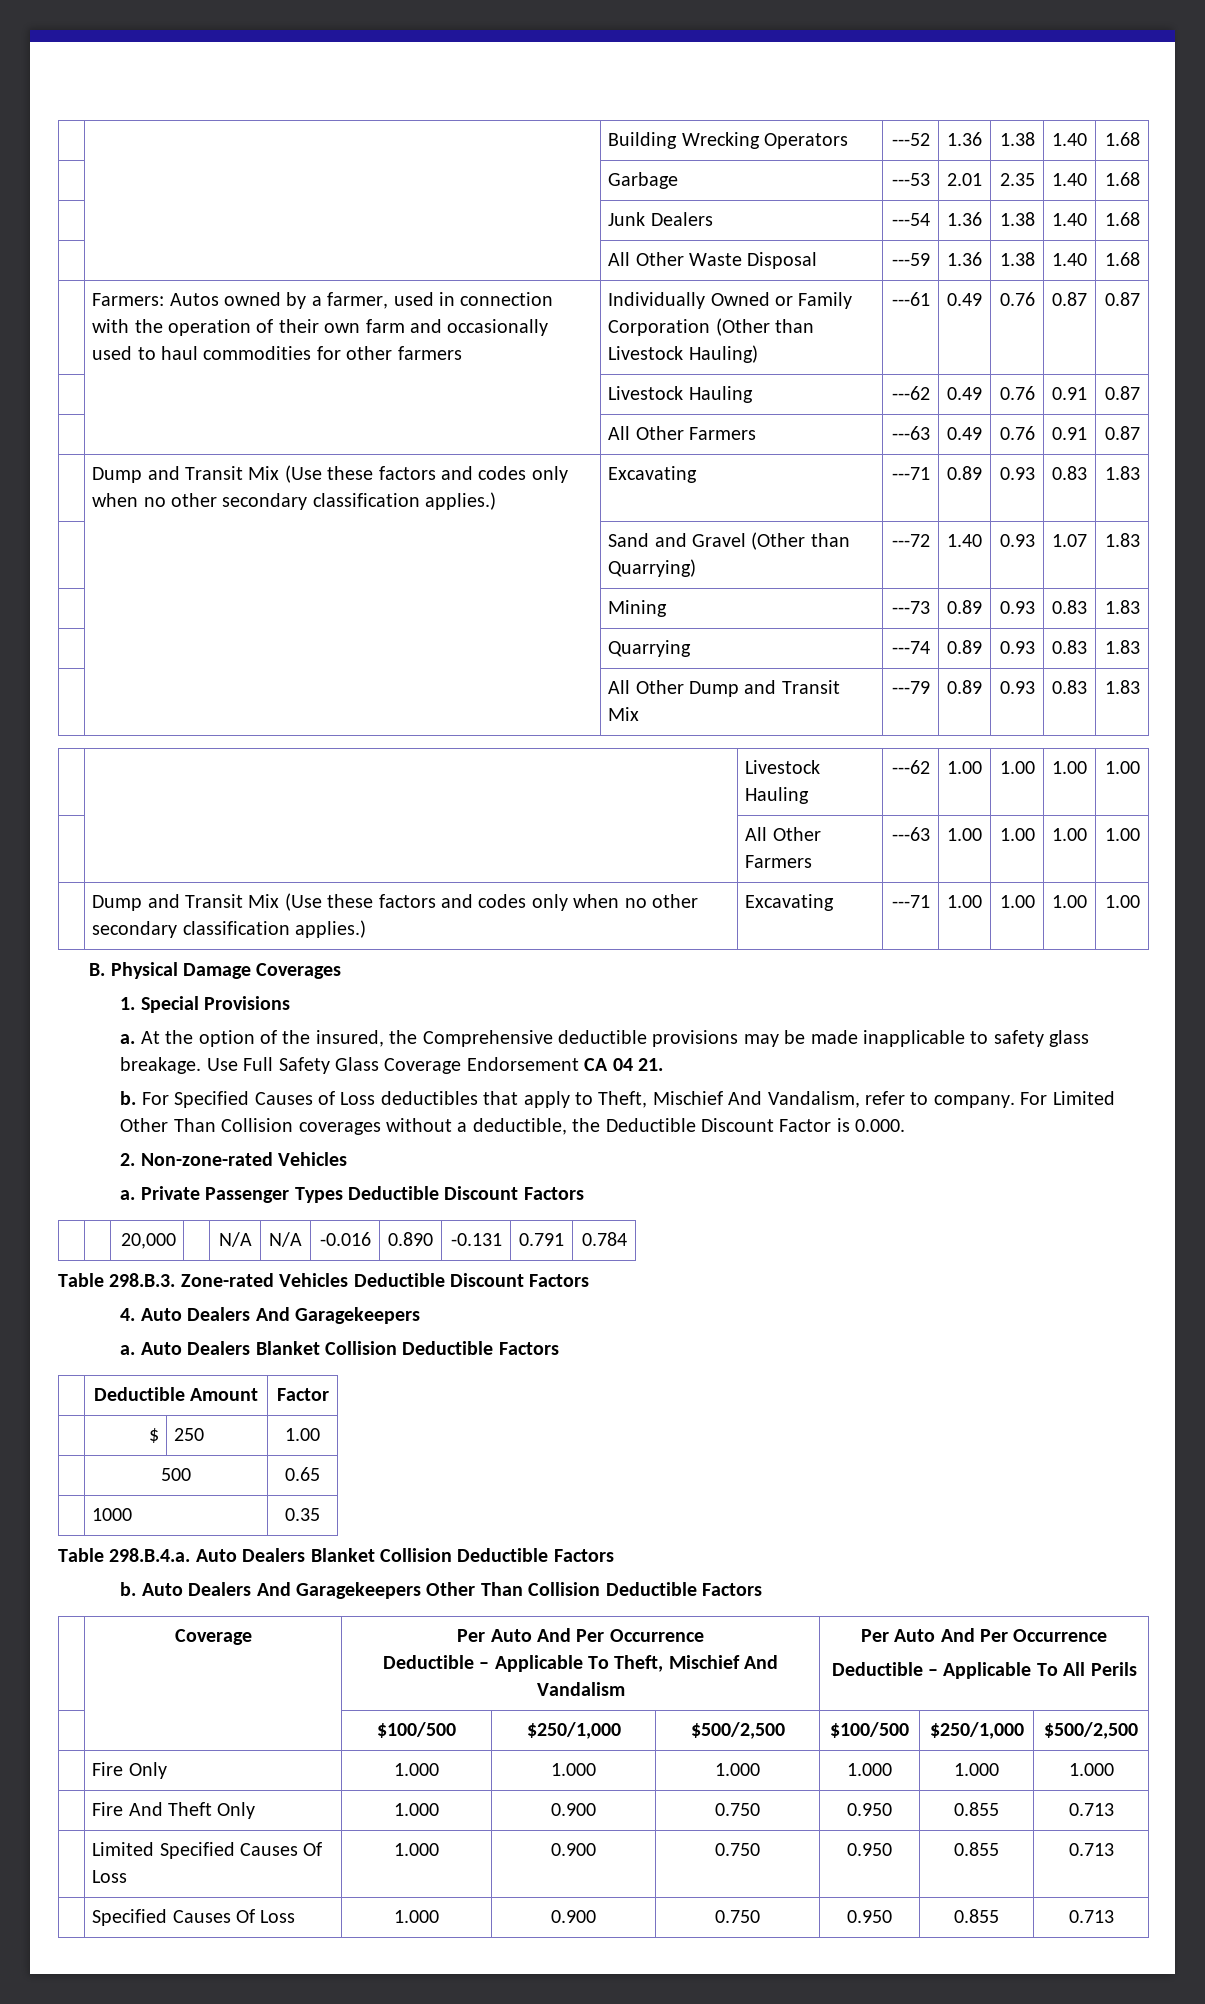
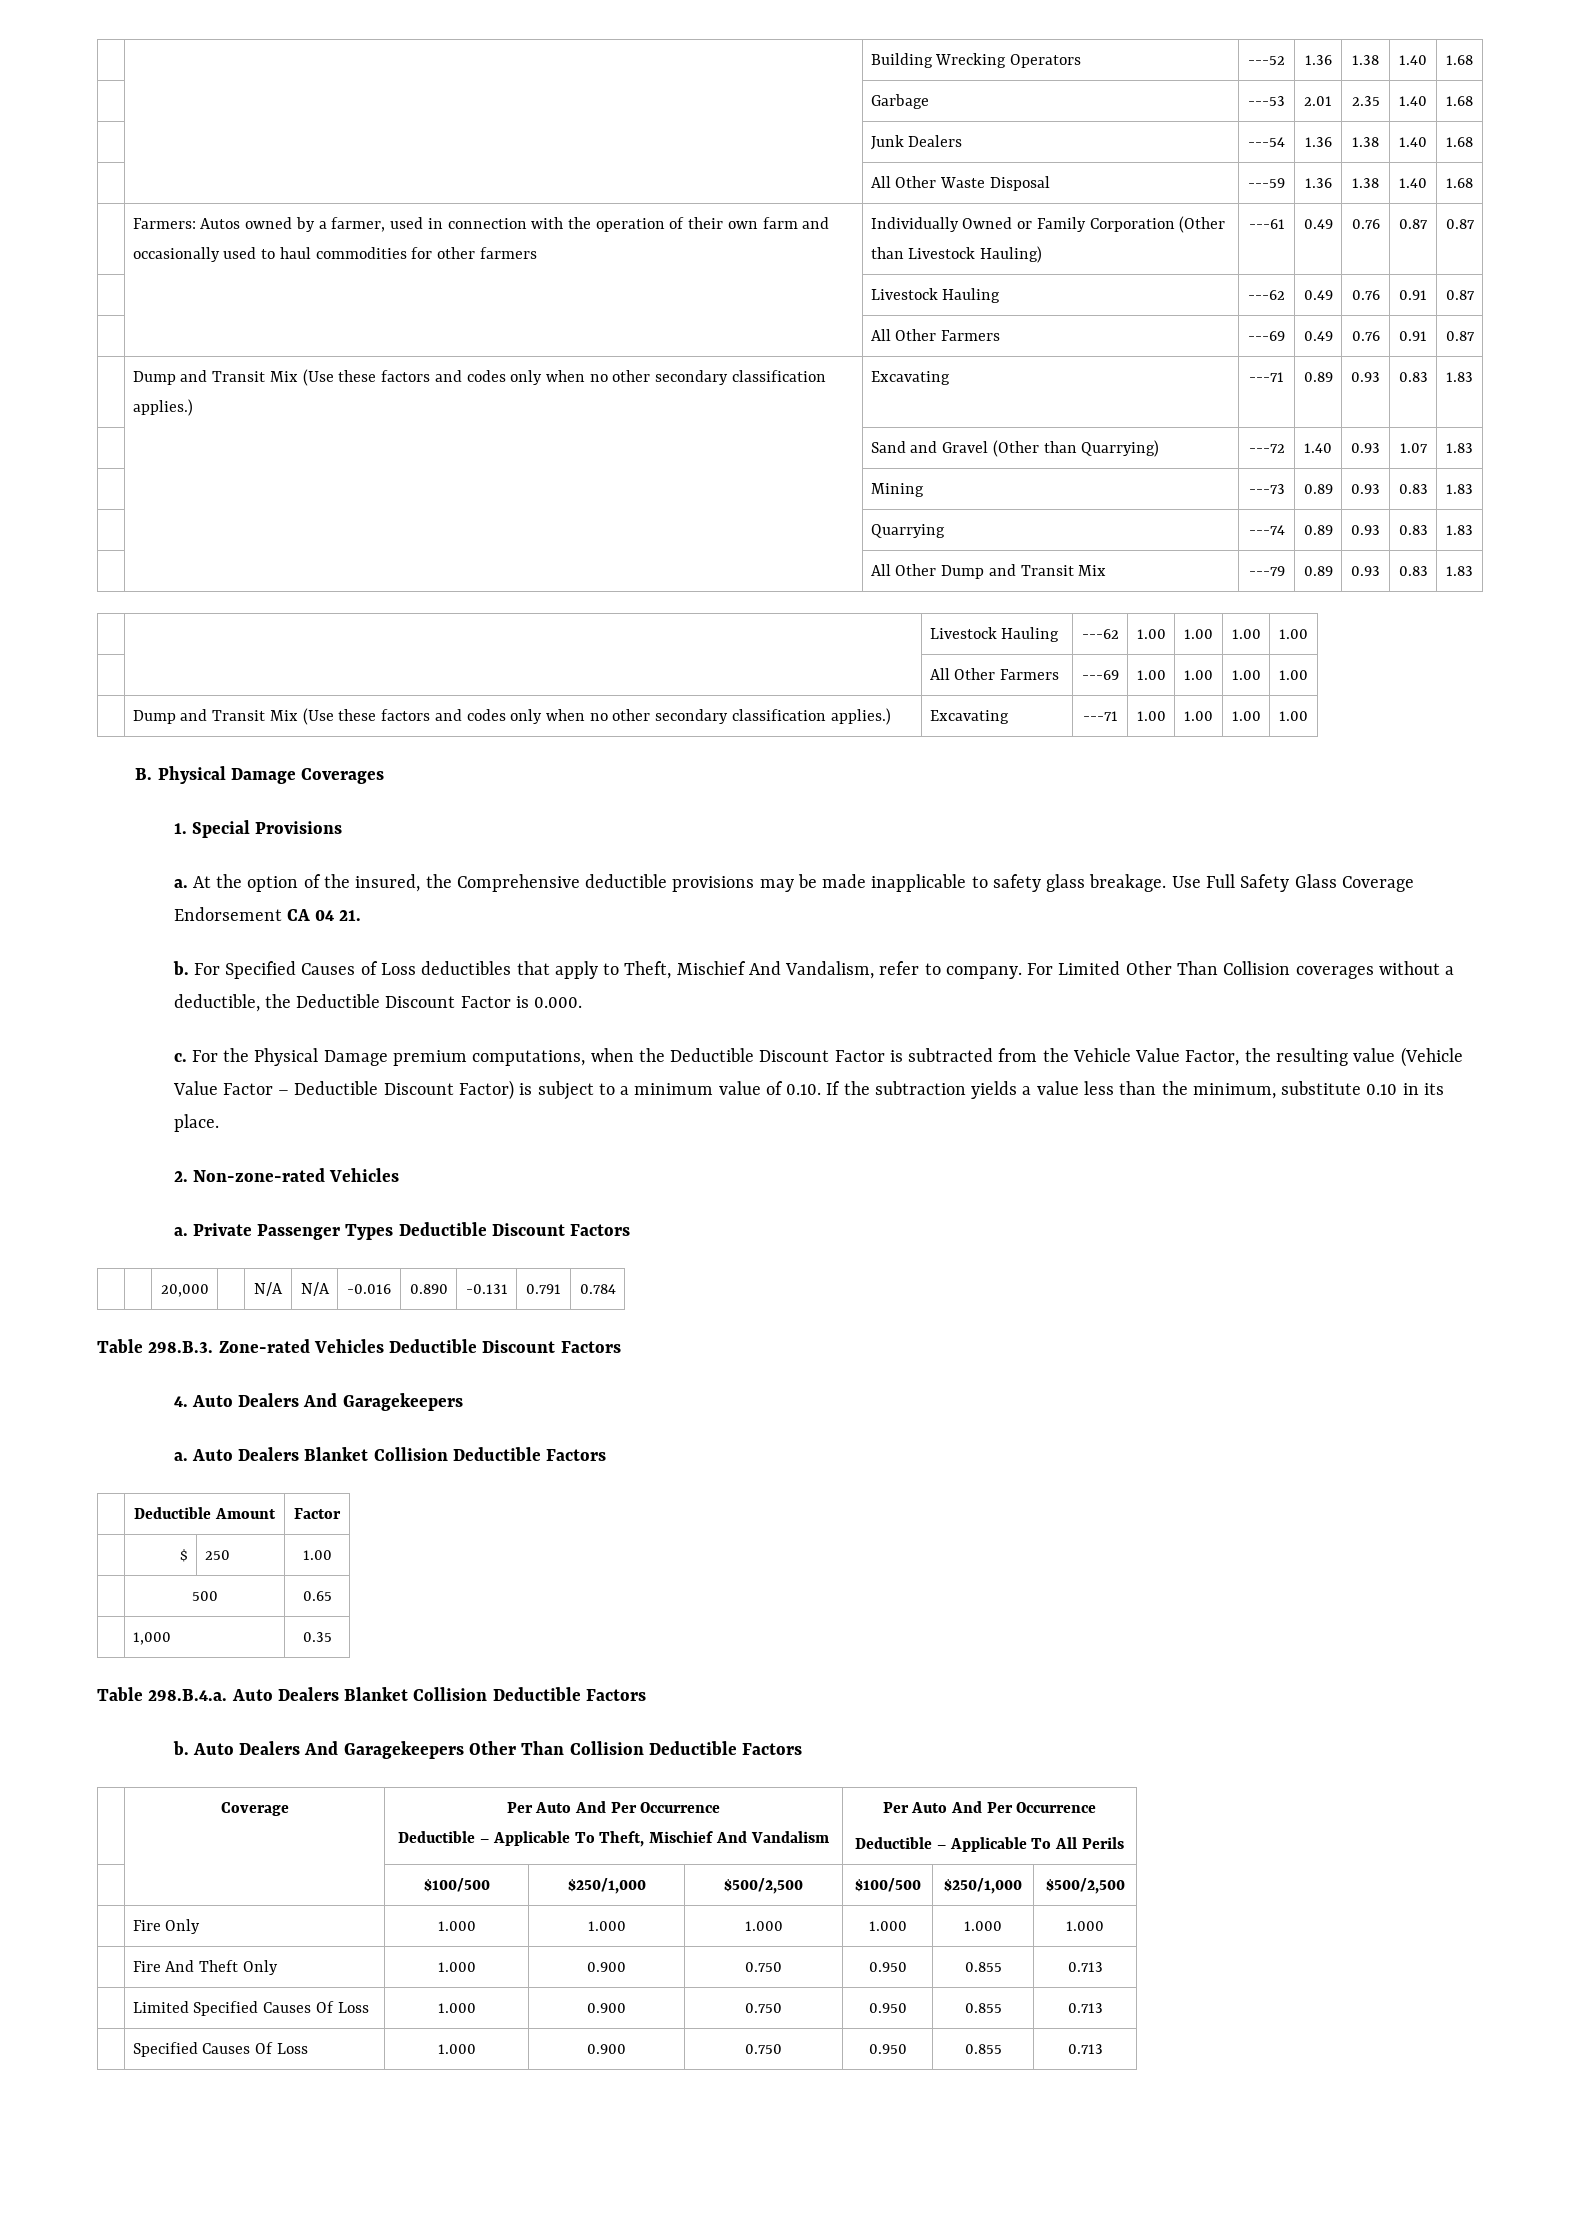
[891,426,930,440] ---63 -> [1248,331,1285,341] ---69
[891,827,930,841] ---63 -> [1081,670,1119,680] ---69
(906, 1125) none -> [173,1047,1463,1067] [172,1080,1444,1100] [173,1114,219,1132] // c. For the Physical Damage premium computations, when the Deductible Discount Factor is subtracted from the Vehicle Value Factor, the resulting value (Vehicle Value Factor – Deductible Discount Factor) is subject to a minimum value of 0.10. If the subtraction yields a value less than the minimum, substitute 0.10 in its place.
[92,1508,133,1521] 1000 -> [132,1632,171,1645] 1,000

